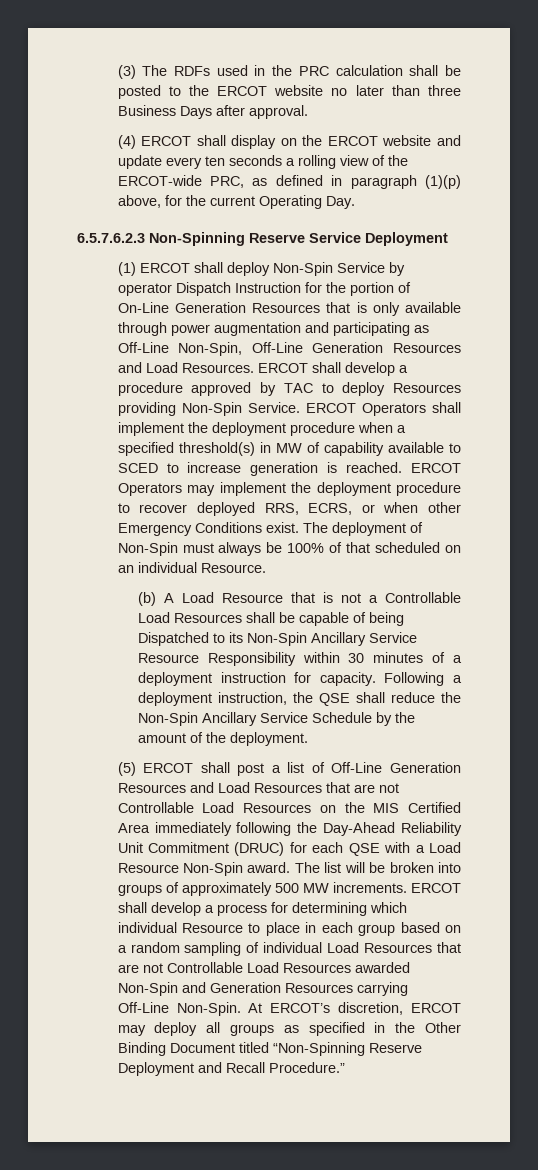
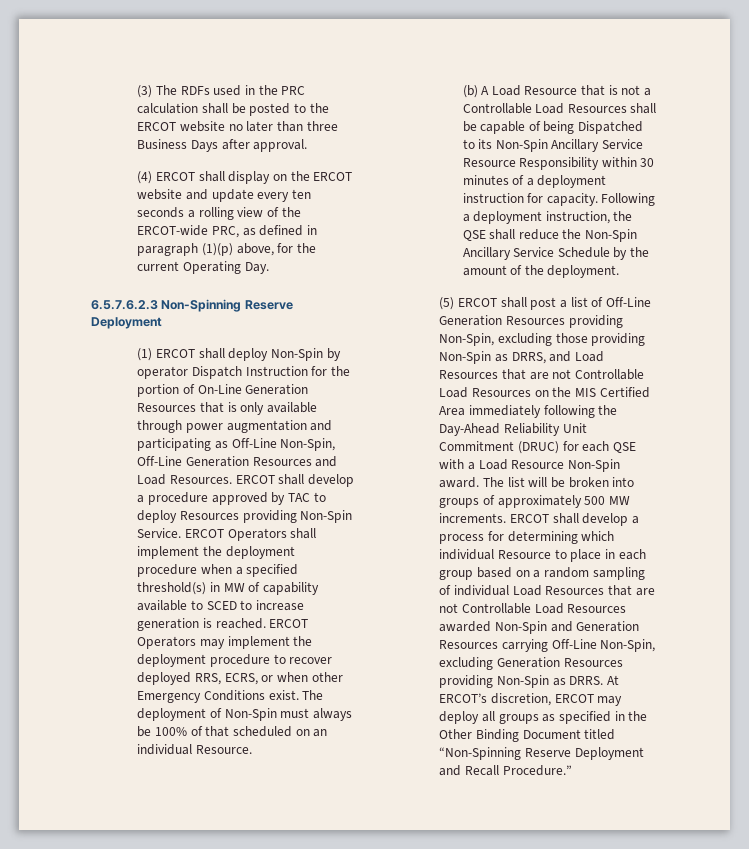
[309,232,361,243] Service -> (293, 305) none
[336,262,385,273] Service -> (323, 354) none
(186, 788) none -> [568,315,623,328] [439,333,646,346] [439,351,546,364] providing Non-Spin, excluding those providing Non-Spin as DRRS,
[176,1002,241,1016] Non-Spin. -> [600,639,656,652] [439,657,623,670] [439,675,604,688] Non-Spin, excluding Generation Resources providing Non-Spin as DRRS.

